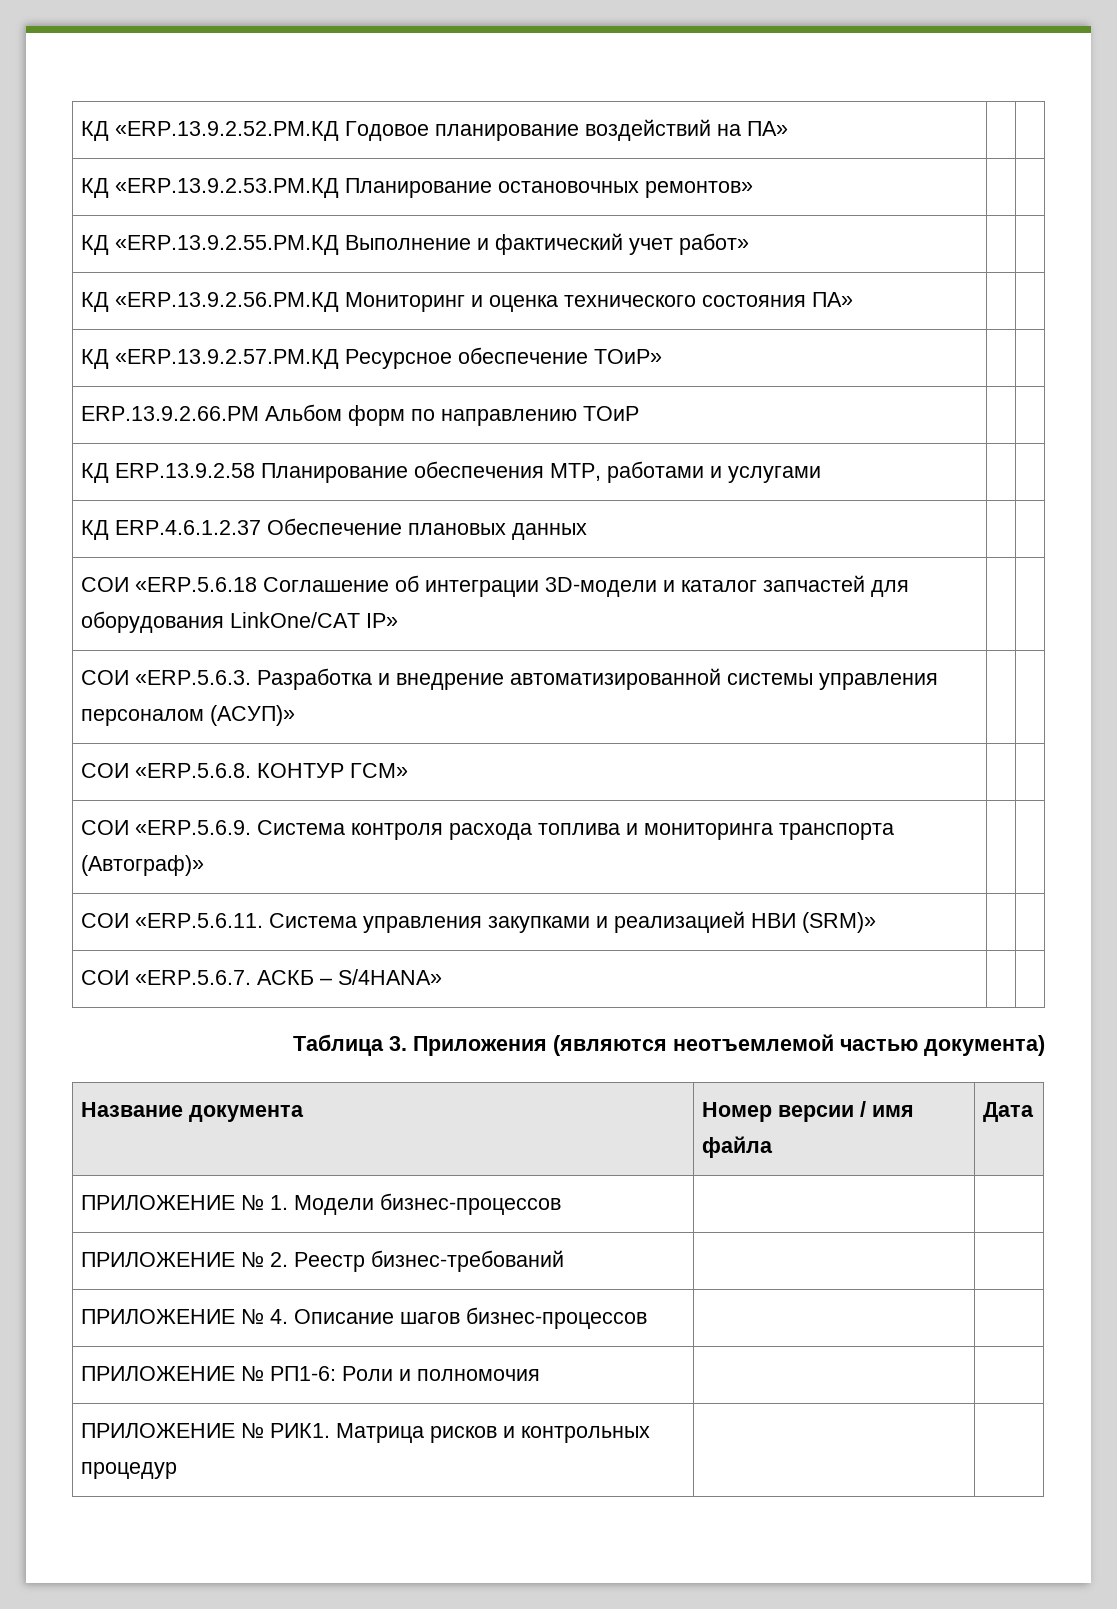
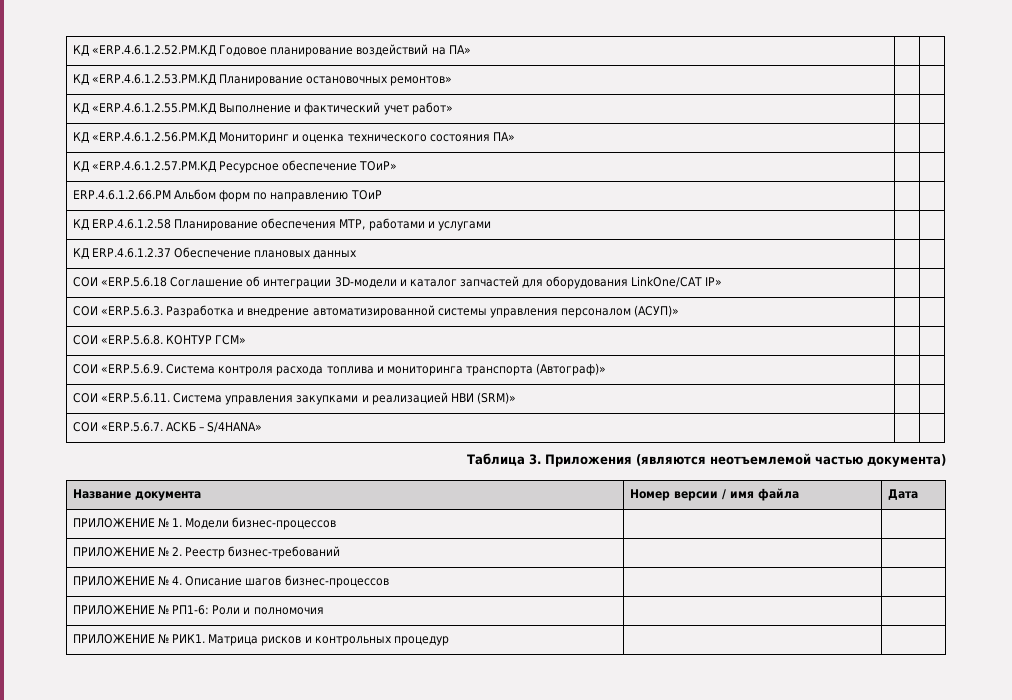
[81,121,340,141] КД «ERP.13.9.2.52.PM.КД -> [73,45,217,56] КД «ERP.4.6.1.2.52.PM.КД
[115,178,340,198] «ERP.13.9.2.53.PM.КД -> [92,74,217,85] «ERP.4.6.1.2.53.PM.КД
[115,235,340,255] «ERP.13.9.2.55.PM.КД -> [92,103,217,114] «ERP.4.6.1.2.55.PM.КД
[115,292,340,312] «ERP.13.9.2.56.PM.КД -> [92,132,217,143] «ERP.4.6.1.2.56.PM.КД
[115,349,340,369] «ERP.13.9.2.57.PM.КД -> [92,161,217,172] «ERP.4.6.1.2.57.PM.КД
[81,406,260,421] ERP.13.9.2.66.PM -> [73,190,172,200] ERP.4.6.1.2.66.PM
[115,463,256,478] ERP.13.9.2.58 -> [92,219,172,229] ERP.4.6.1.2.58

